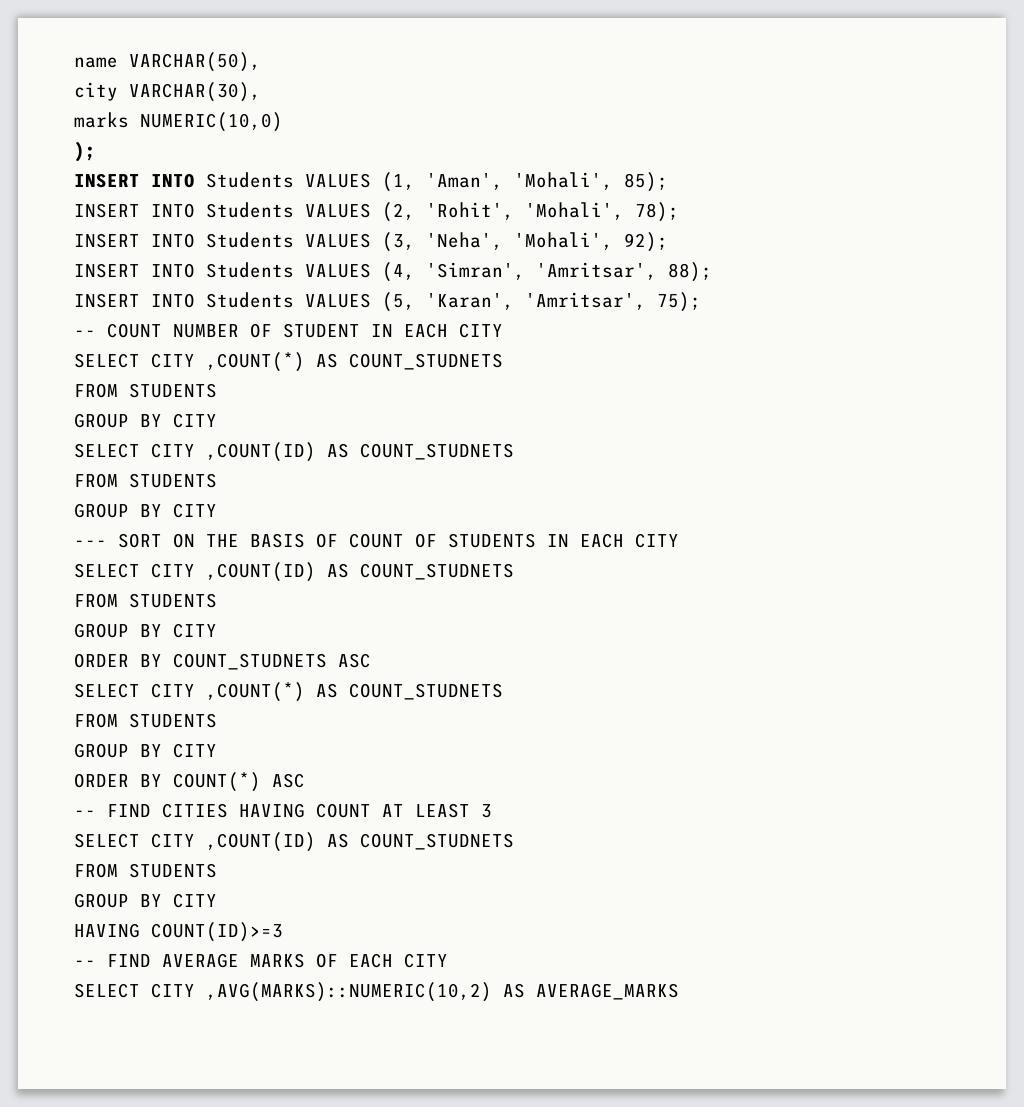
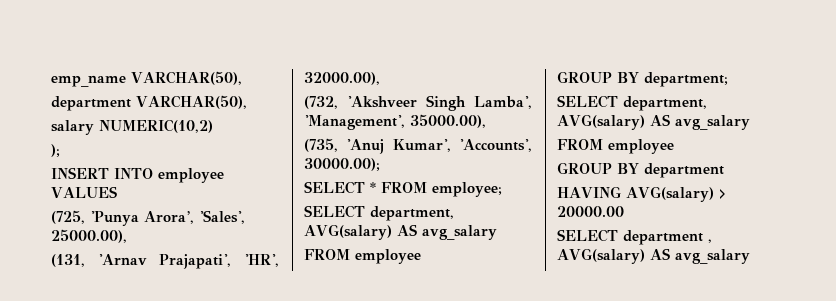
[74,52,261,72] [74,82,261,102] [74,112,283,132] name VARCHAR(50), // city VARCHAR(30), // marks NUMERIC(10,0) -> [51,71,242,87] [51,95,247,111] [51,119,213,135] emp_name VARCHAR(50), // department VARCHAR(50), // salary NUMERIC(10,2)
[206,172,668,192] [74,202,679,222] [74,232,668,252] [74,262,712,282] [74,292,701,312] [74,323,503,338] [74,352,503,372] [74,383,217,398] [74,413,217,428] [74,442,514,462] [74,473,217,488] [74,503,217,518] [74,533,679,548] [74,562,514,582] [74,593,217,608] [74,623,217,638] [74,653,371,670] [74,682,503,702] [74,713,217,728] [74,743,217,758] [74,772,305,792] [74,803,492,818] [74,832,514,852] [74,863,217,878] [74,893,217,908] [74,922,283,942] [74,953,448,968] [74,982,679,1002] Students VALUES (1, 'Aman', 'Mohali', 85); // INSERT INTO Students VALUES (2, 'Rohit', 'Mohali', 78); // INSERT INTO Students VALUES (3, 'Neha', 'Mohali', 92); // INSERT INTO Students VALUES (4, 'Simran', 'Amritsar', 88); // INSERT INTO Students VALUES (5, 'Karan', 'Amritsar', 75); // -- COUNT NUMBER OF STUDENT IN EACH CITY // SELECT CITY ,COUNT(*) AS COUNT_STUDNETS // FROM STUDENTS // GROUP BY CITY // SELECT CITY ,COUNT(ID) AS COUNT_STUDNETS // FROM STUDENTS // GROUP BY CITY // --- SORT ON THE BASIS OF COUNT OF STUDENTS IN EACH CITY // SELECT CITY ,COUNT(ID) AS COUNT_STUDNETS // FROM STUDENTS // GROUP BY CITY // ORDER BY COUNT_STUDNETS ASC // SELECT CITY ,COUNT(*) AS COUNT_STUDNETS // FROM STUDENTS // GROUP BY CITY // ORDER BY COUNT(*) ASC // -- FIND CITIES HAVING COUNT AT LEAST 3 // SELECT CITY ,COUNT(ID) AS COUNT_STUDNETS // FROM STUDENTS // GROUP BY CITY // HAVING COUNT(ID)>=3 // -- FIND AVERAGE MARKS OF EACH CITY // SELECT CITY ,AVG(MARKS)::NUMERIC(10,2) AS AVERAGE_MARKS -> [158,168,224,183] [51,186,117,198] [51,210,245,226] [51,229,127,243] [51,254,279,269] [304,72,380,85] [304,95,532,111] [304,114,486,130] [304,138,532,154] [304,158,380,171] [304,181,502,197] [304,205,454,221] [304,224,497,240] [304,249,421,264] [557,71,728,87] [557,95,707,111] [557,114,750,130] [557,139,674,154] [557,162,724,178] [557,186,726,202] [557,206,624,217] [557,229,712,245] [557,248,750,264] employee VALUES // (725, 'Punya Arora’, 'Sales', 25000.00), // (131, 'Arnav Prajapati', 'HR', 32000.00), // (732, 'Akshveer Singh Lamba', 'Management', 35000.00), // (735, 'Anuj Kumar', 'Accounts', 30000.00); // SELECT * FROM employee; // SELECT department, AVG(salary) AS avg_salary // FROM employee // GROUP BY department; // SELECT department, AVG(salary) AS avg_salary // FROM employee // GROUP BY department // HAVING AVG(salary) > 20000.00 // SELECT department , AVG(salary) AS avg_salary

